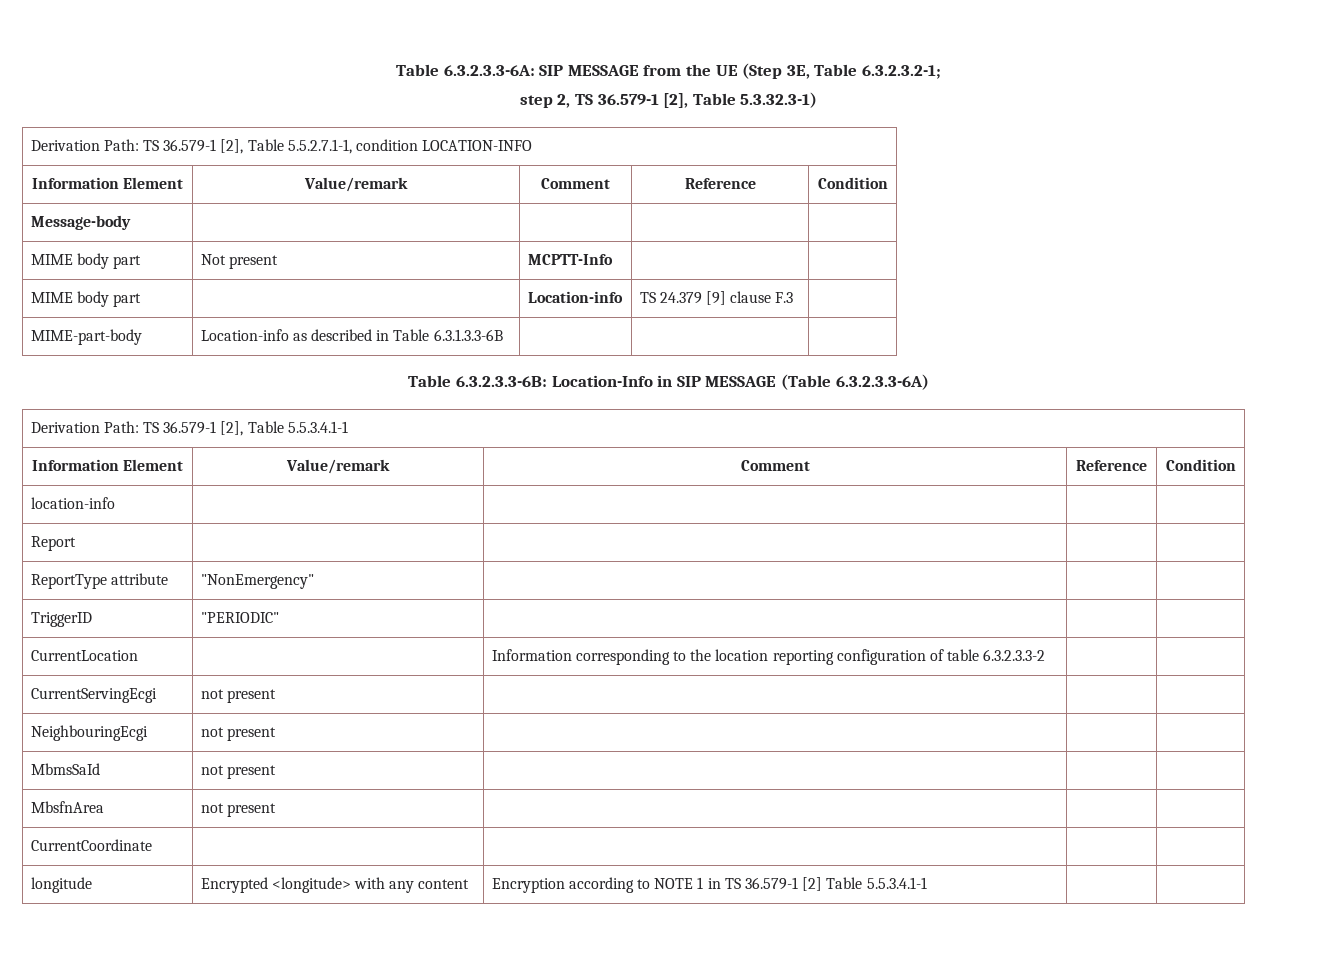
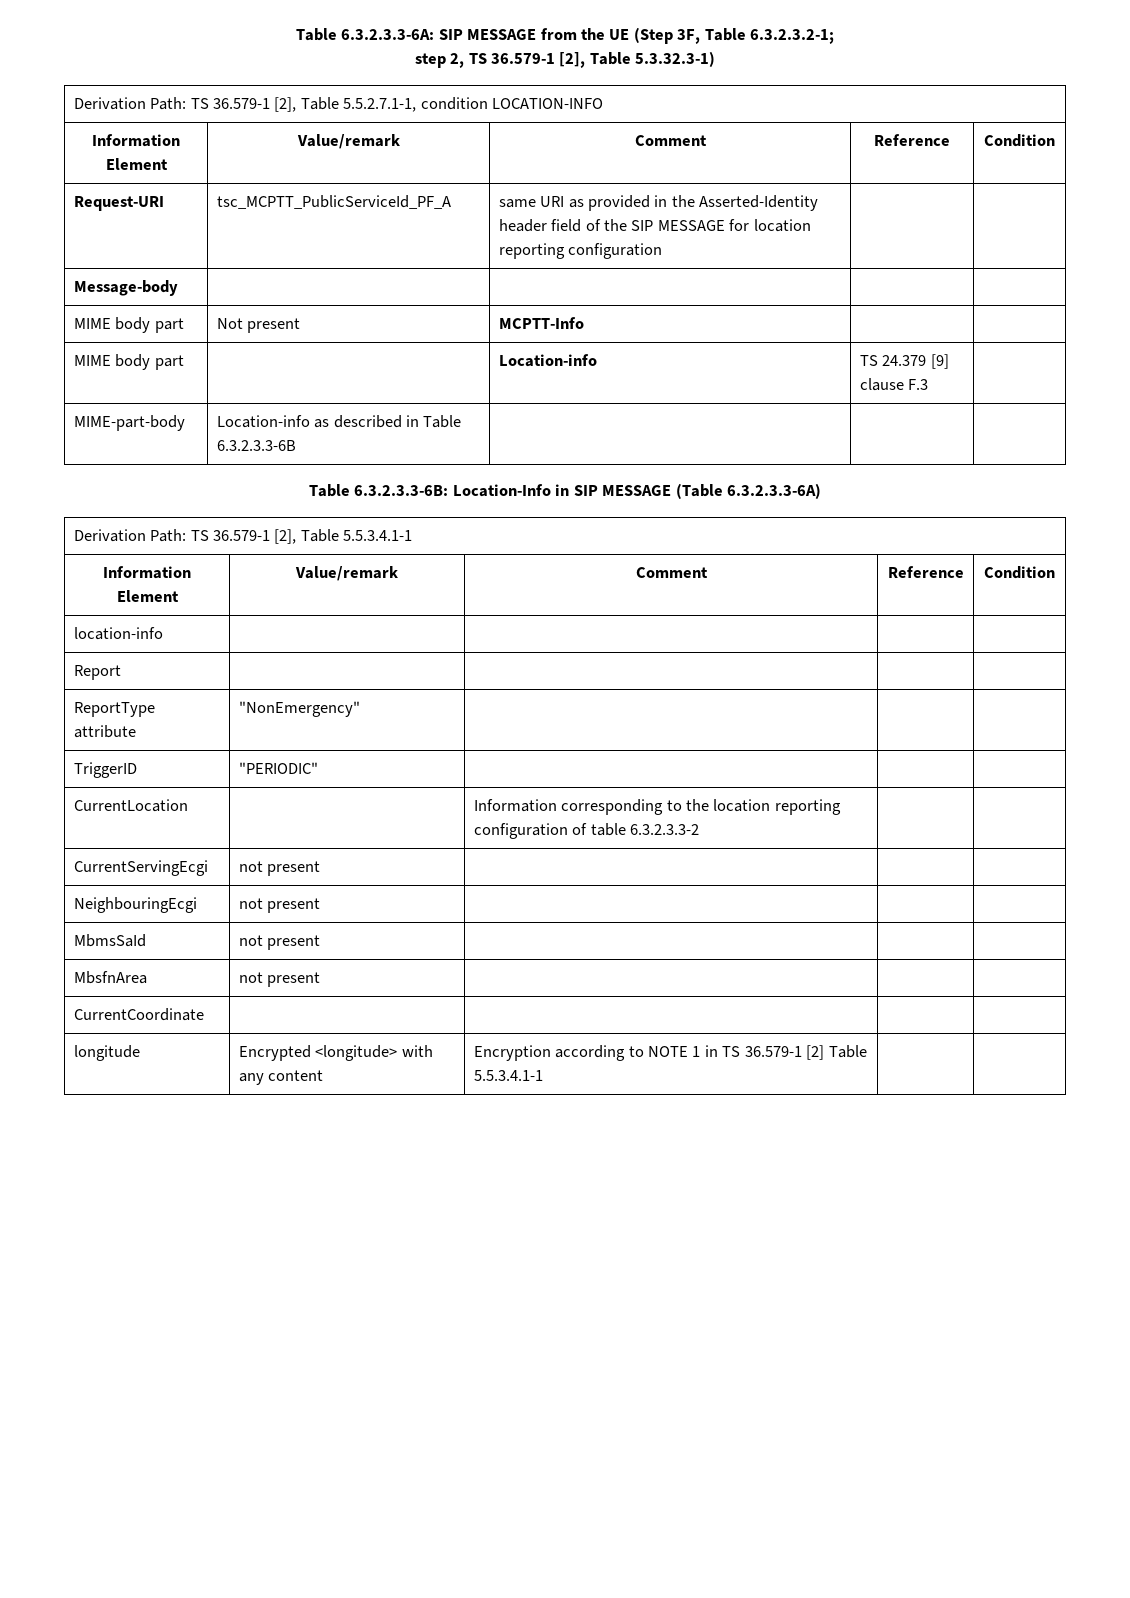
[786,65,810,79] 3E, -> [677,29,701,44] 3F,
(888, 183) none -> [73,196,164,211] [216,195,451,209] [498,195,819,211] [498,219,811,232] [498,243,663,259] // Request-URI | tsc_MCPTT_PublicServiceId_PF_A | same URI as provided in the Asserted-Identity header field of the SIP MESSAGE for location reporting configuration | |
[433,329,503,341] 6.3.1.3.3-6B -> [216,440,296,451] 6.3.2.3.3-6B

